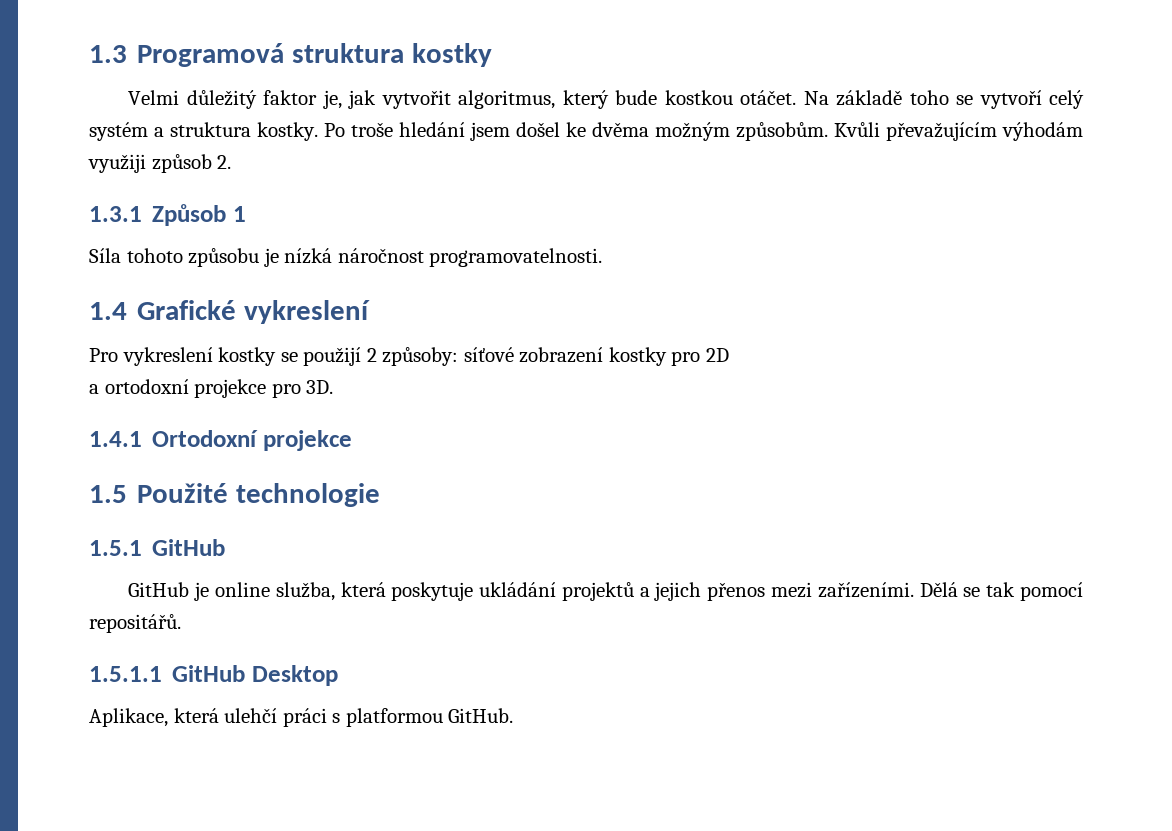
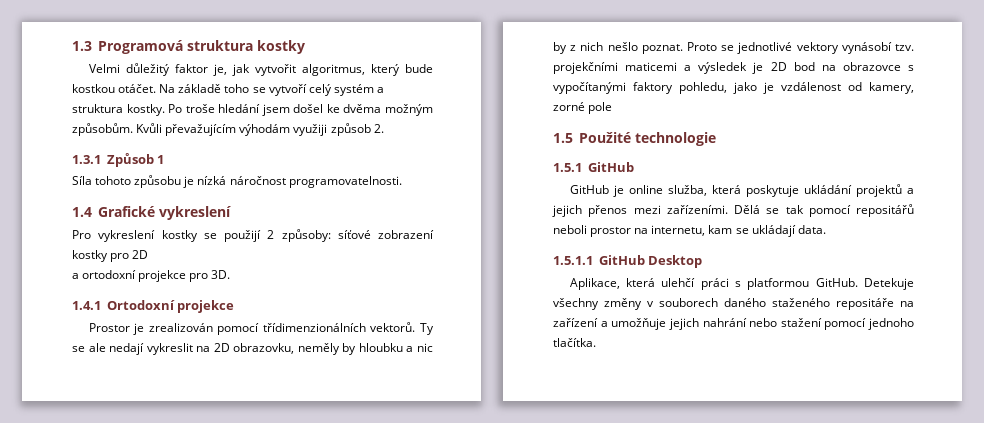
(352, 440) none -> [88,322,435,335] [72,343,433,355] [553,42,914,54] [553,62,914,74] [553,82,914,94] [553,102,613,114] // Prostor je zrealizován pomocí třídimenzionálních vektorů. Ty se ale nedají vykreslit na 2D obrazovku, neměly by hloubku a nic by z nich nešlo poznat. Proto se jednotlivé vektory vynásobí tzv. projekčními maticemi a výsledek je 2D bod na obrazovce s vypočítanými faktory pohledu, jako je vzdálenost od kamery, zorné pole
[89,614,181,633] repositářů. -> [856,204,914,217] [553,225,826,237] repositářů neboli prostor na internetu, kam se ukládají data.
(514, 715) none -> [864,278,914,290] [553,298,914,310] [553,318,914,330] [553,338,596,347] Detekuje všechny změny v souborech daného staženého repositáře na zařízení a umožňuje jejich nahrání nebo stažení pomocí jednoho tlačítka.

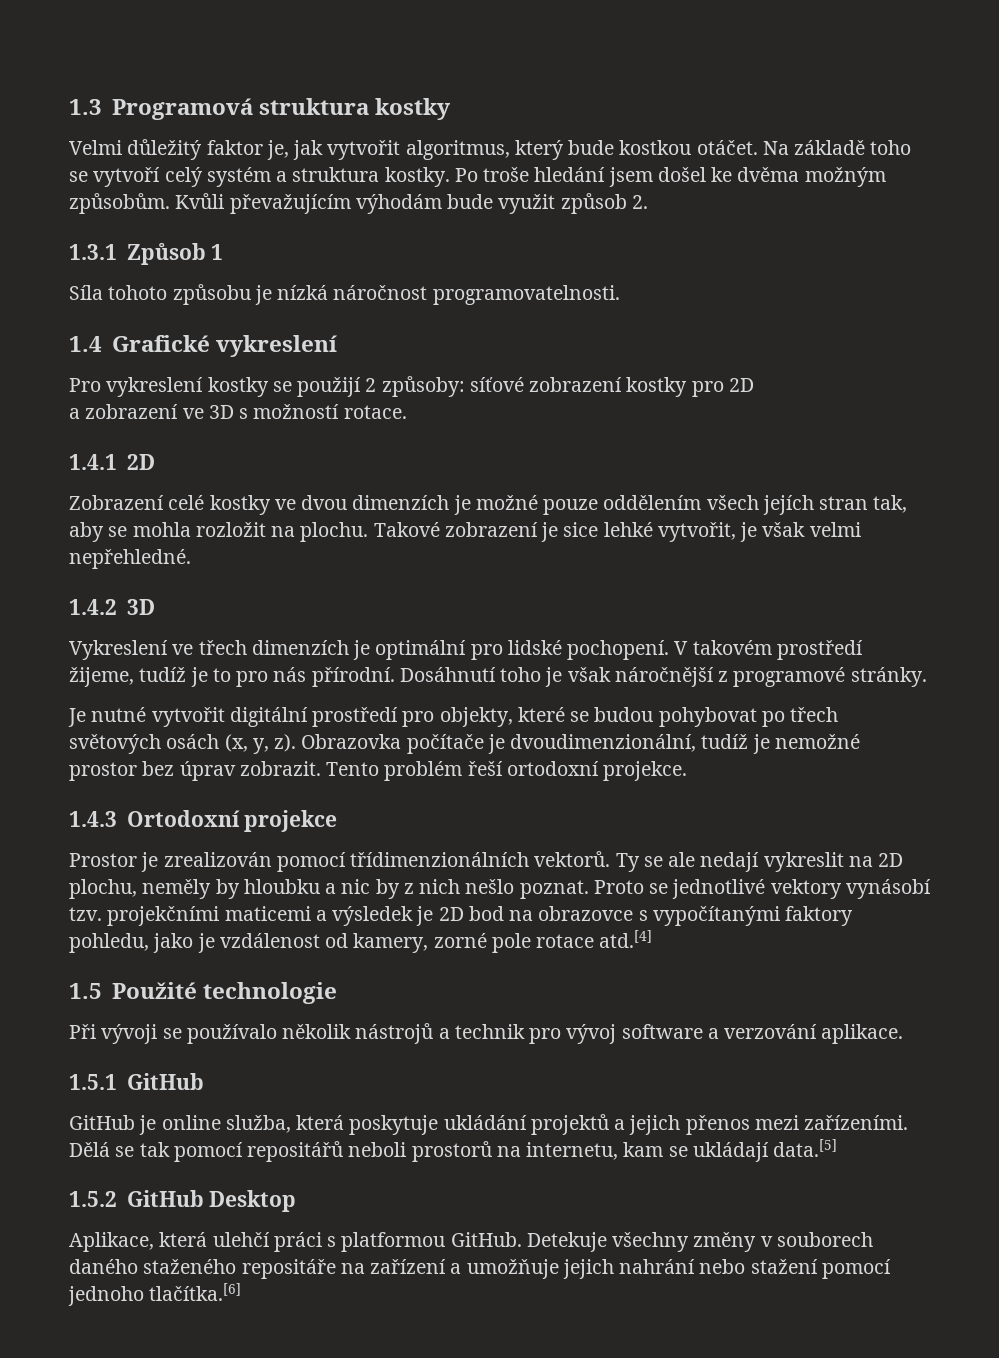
[293,124,328,136] využiji -> [447,194,556,214] bude využit
[82,270,231,282] [72,301,101,310] ortodoxní projekce pro 3D. // 1.4.1 -> [85,404,407,419] [69,454,155,470] [69,495,908,515] [69,522,861,542] [69,549,191,569] [69,599,155,615] [69,640,863,660] [69,667,927,687] [68,707,839,727] [69,734,860,754] [69,761,688,781] [69,811,117,827] zobrazení ve 3D s možností rotace. // 1.4.1 2D // Zobrazení celé kostky ve dvou dimenzích je možné pouze oddělením všech jejích stran tak, aby se mohla rozložit na plochu. Takové zobrazení je sice lehké vytvořit, je však velmi nepřehledné. // 1.4.2 3D // Vykreslení ve třech dimenzích je optimální pro lidské pochopení. V takovém prostředí žijeme, tudíž je to pro nás přírodní. Dosáhnutí toho je však náročnější z programové stránky. // Je nutné vytvořit digitální prostředí pro objekty, které se budou pohybovat po třech světových osách (x, y, z). Obrazovka počítače je dvoudimenzionální, tudíž je nemožné prostor bez úprav zobrazit. Tento problém řeší ortodoxní projekce. // 1.4.3
[233,343,295,354] obrazovku, -> [69,879,137,899] plochu,
(613, 108) none -> [536,930,653,948] rotace atd.[4]
(716, 139) none -> [69,1023,904,1044] // Při vývoji se používalo několik nástrojů a technik pro vývoj software a verzování aplikace.
[590,227,632,237] prostor -> [411,1141,492,1162] prostorů
[797,225,826,234] [553,256,593,265] data. // 1.5.1.1 -> [773,1139,838,1157] [69,1191,117,1207] data.[5] // 1.5.2
[553,338,596,347] tlačítka. -> [149,1283,242,1301] tlačítka.[6]

